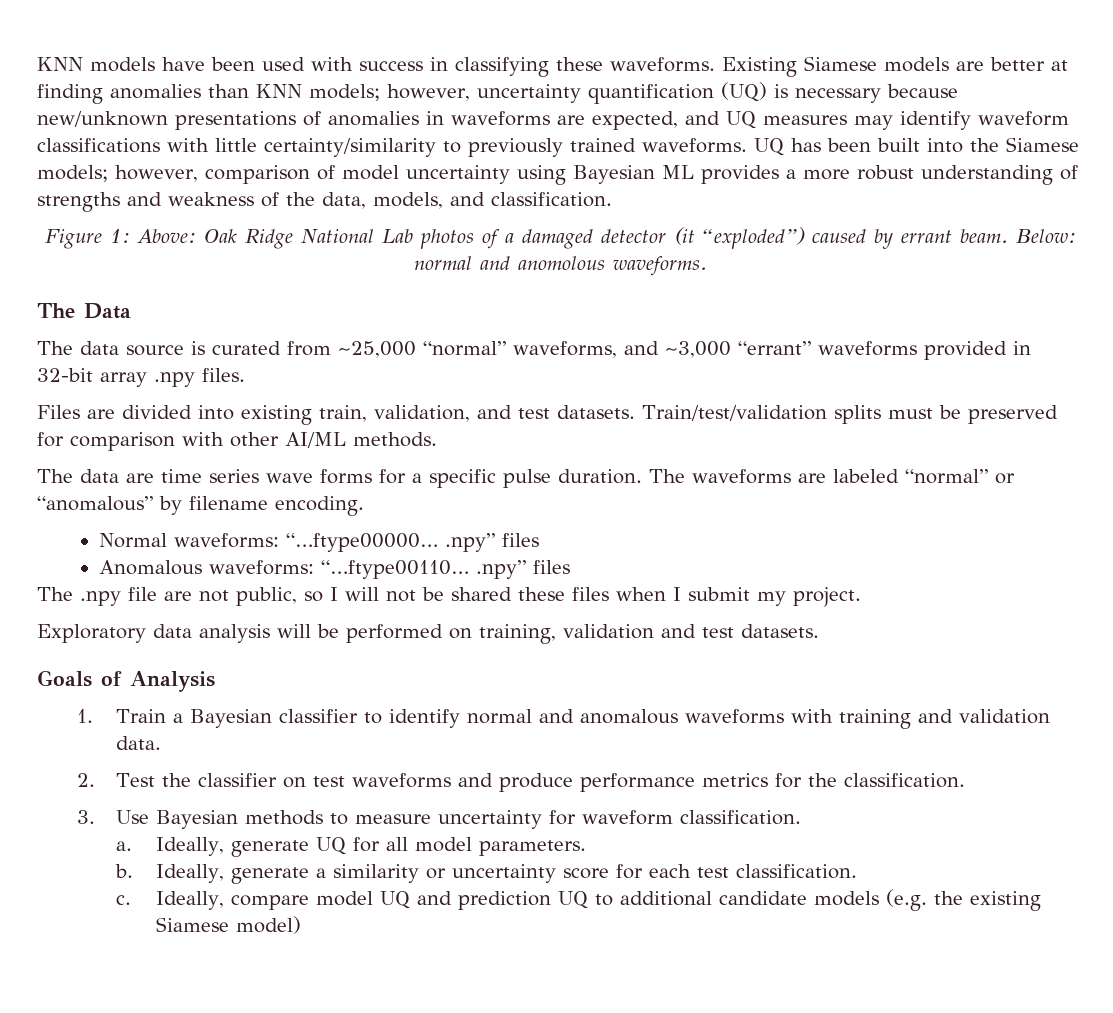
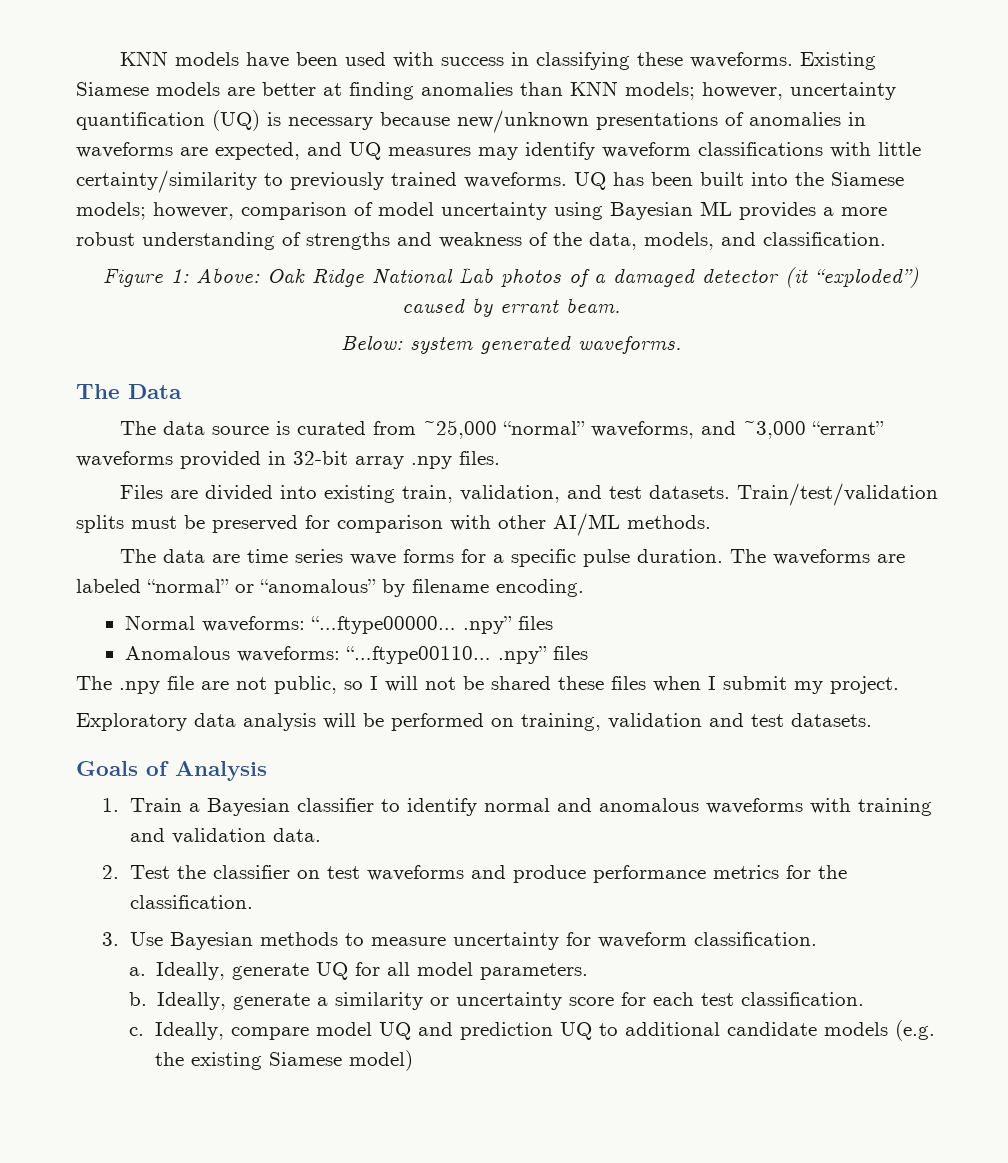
[1016,229,1076,243] [414,256,605,270] Below: normal and anomolous -> [340,335,571,354] // Below: system generated

